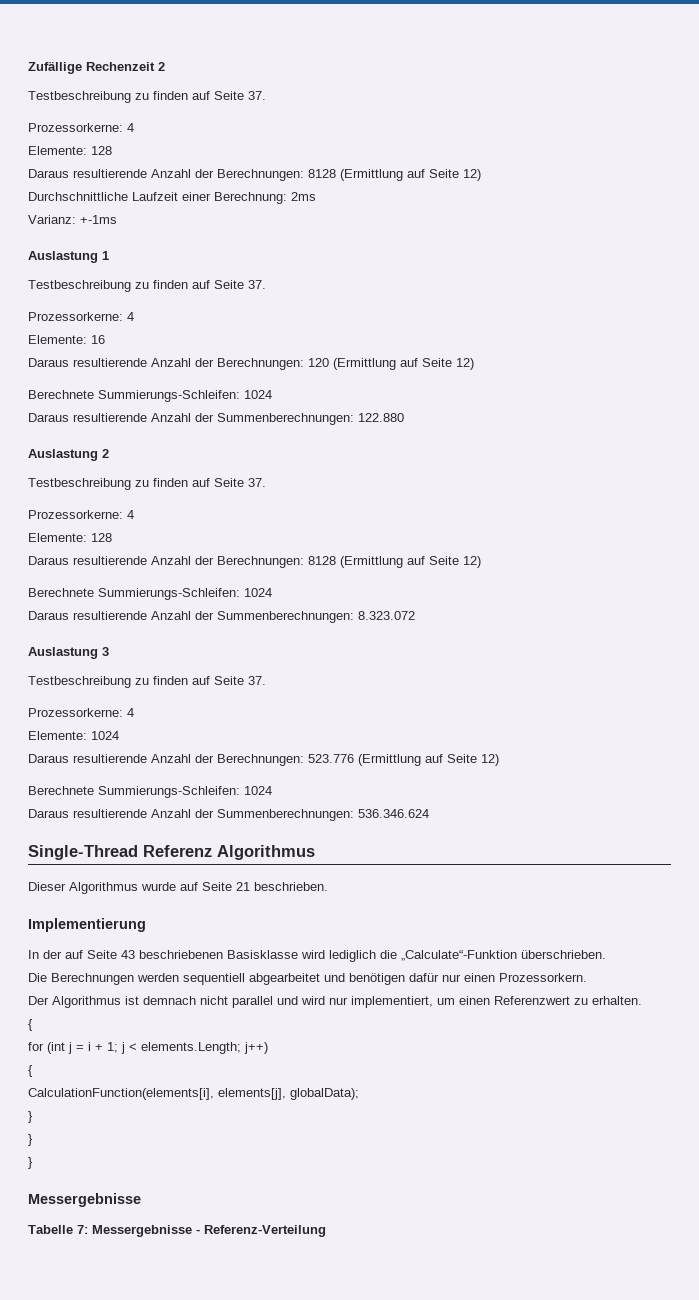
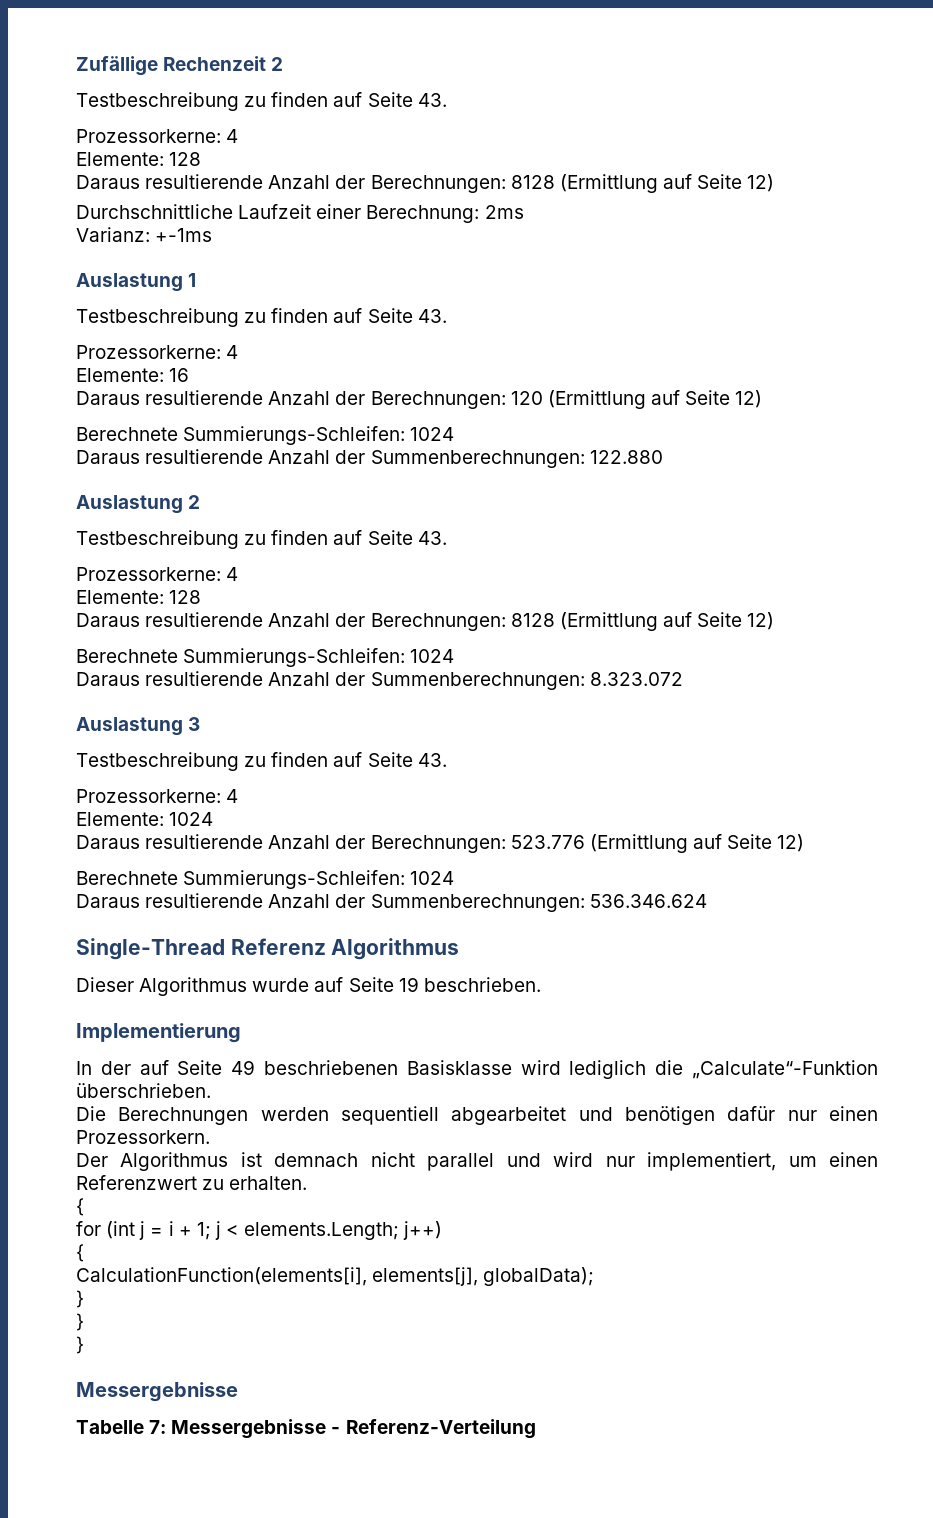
[248,91,266,100] 37. -> [417,93,447,107] 43.
[248,280,266,289] 37. -> [417,309,447,323] 43.
[248,478,266,487] 37. -> [417,531,447,545] 43.
[248,676,266,685] 37. -> [417,753,447,767] 43.
[236,882,250,891] 21 -> [398,977,419,992] 19
[121,950,135,959] 43 -> [231,1060,256,1075] 49

